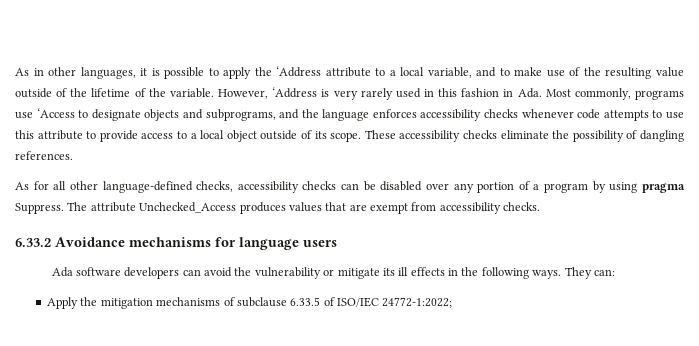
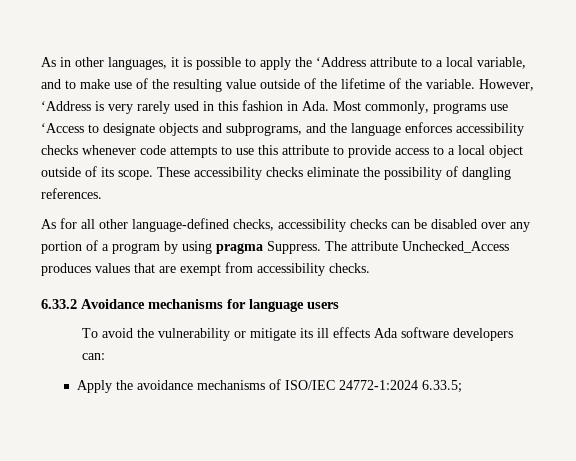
[51,267,201,279] Ada software developers can -> [82,328,99,338] To
[448,267,592,279] in the following ways. They -> [374,327,514,341] Ada software developers
[100,298,153,309] mitigation -> [137,380,194,390] avoidance
[236,297,453,308] subclause 6.33.5 of ISO/IEC 24772-1:2022; -> [285,380,463,393] ISO/IEC 24772-1:2024 6.33.5;

